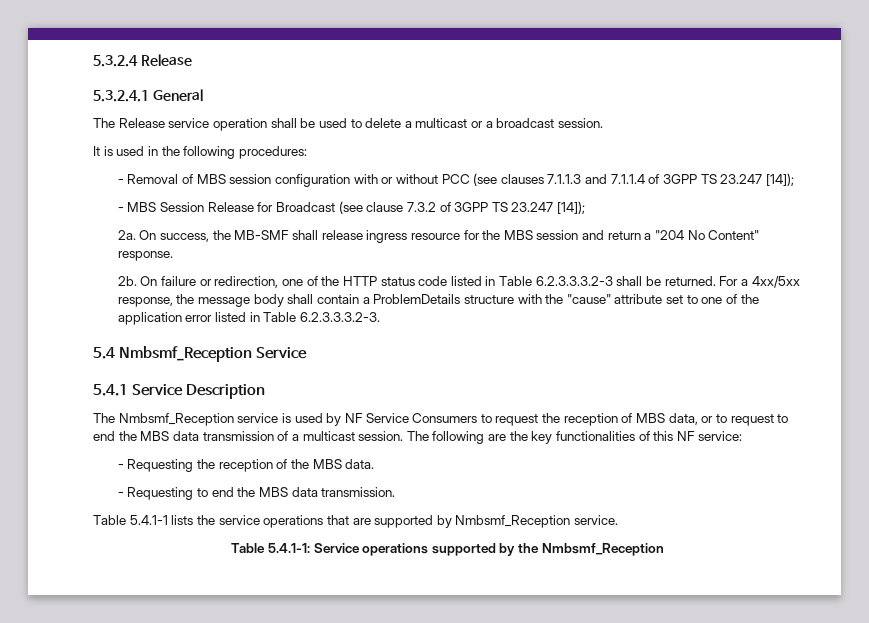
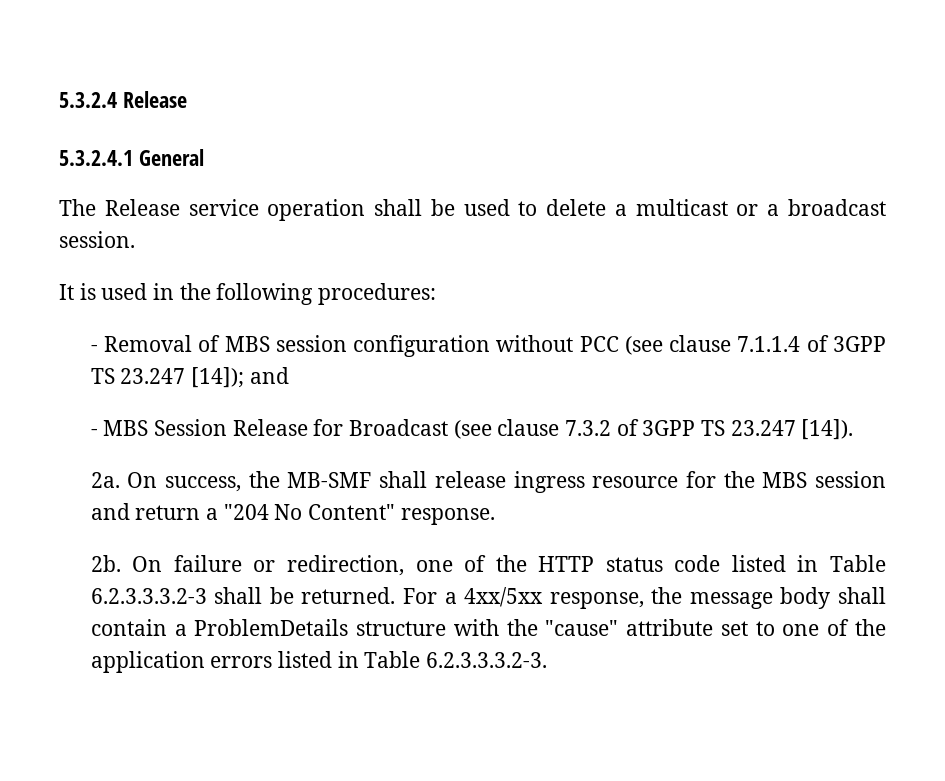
[353,174,394,184] with or -> (491, 346) none
[500,174,608,184] clauses 7.1.1.3 and -> [669,335,732,352] clause
(794, 179) none -> [249,367,289,384] and
[557,201,586,214] [14]); -> [801,419,854,440] [14]).
[185,315,213,322] error -> [210,656,273,668] errors
[93,346,308,362] [93,384,265,399] [93,413,789,426] [93,431,742,444] [117,459,375,472] [117,487,396,500] [93,515,619,528] [231,543,664,556] // 5.4 Nmbsmf_Reception Service // 5.4.1 Service Description // The Nmbsmf_Reception service is used by NF Service Consumers to request the reception of MBS data, or to request to end the MBS data transmission of a multicast session. The following are the key functionalities of this NF service: // - Requesting the reception of the MBS data. // - Requesting to end the MBS data transmission. // Table 5.4.1-1 lists the service operations that are supported by Nmbsmf_Reception service. // Table 5.4.1-1: Service operations supported by the Nmbsmf_Reception -> (548, 660) none

